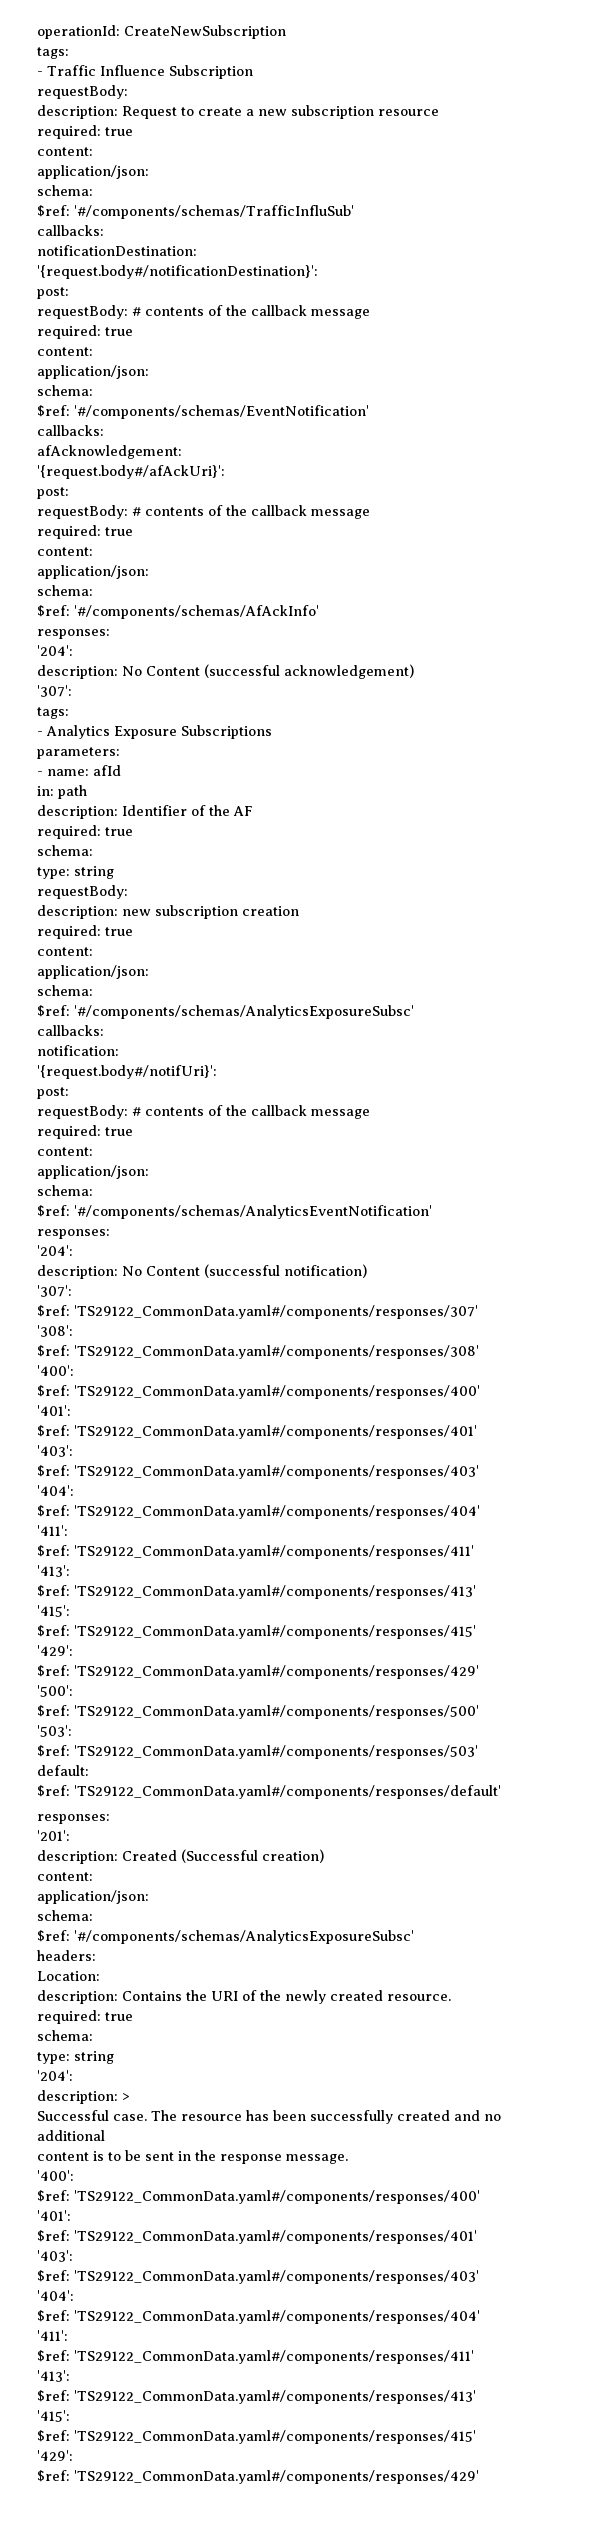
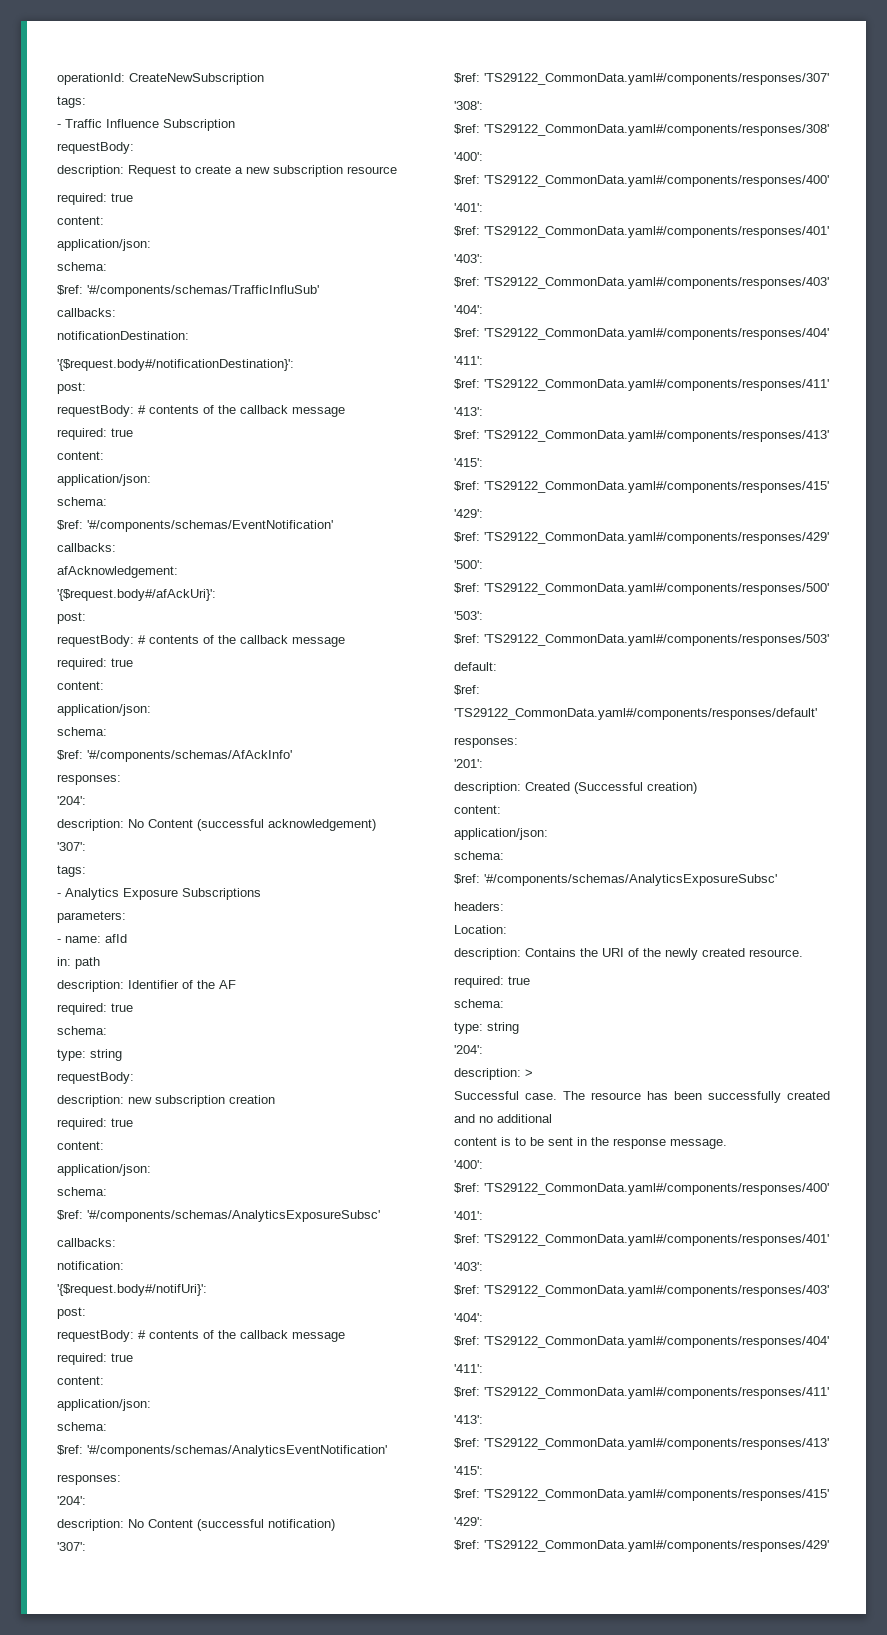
[37,265,318,279] '{request.body#/notificationDestination}': -> [57,359,294,371] '{$request.body#/notificationDestination}':
[37,465,225,479] '{request.body#/afAckUri}': -> [57,589,216,601] '{$request.body#/afAckUri}':
[37,1065,217,1079] '{request.body#/notifUri}': -> [57,1284,207,1296] '{$request.body#/notifUri}':

